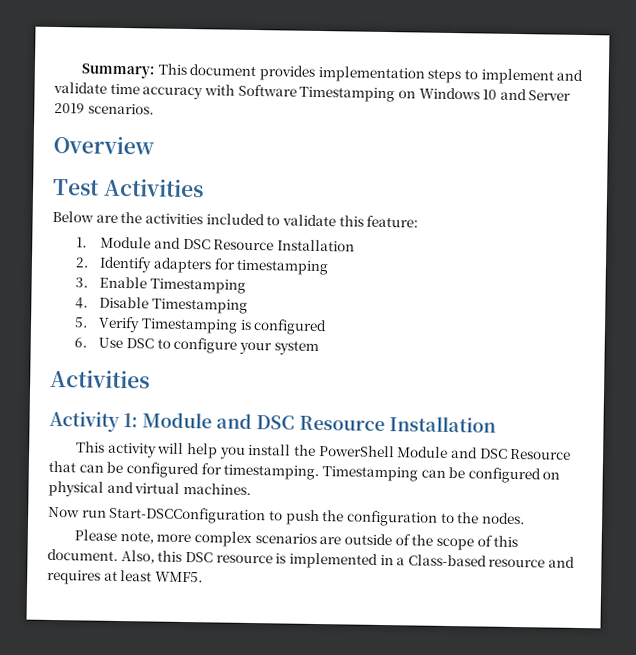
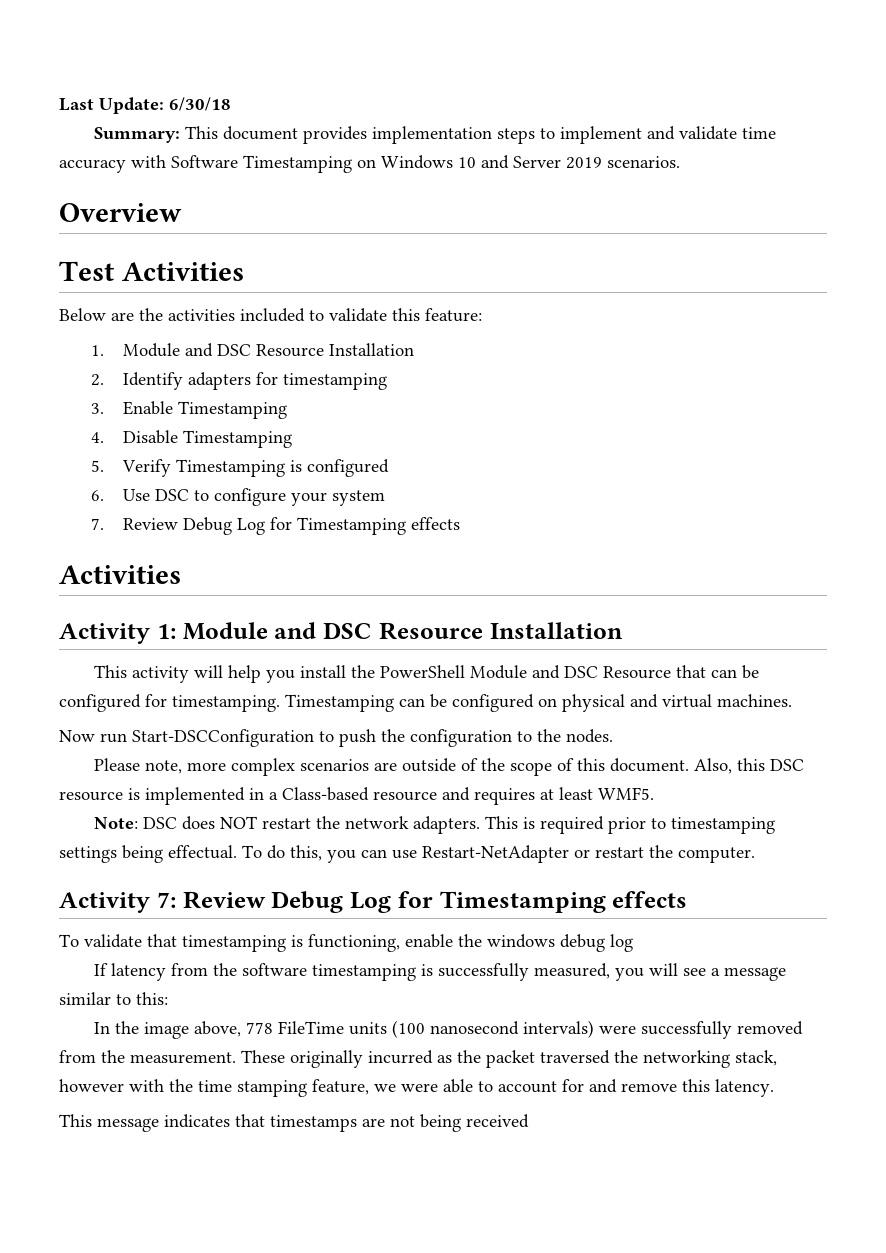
(81, 71) none -> [59,97,231,114] Last Update: 6/30/18 //
(319, 348) none -> [90,517,460,535] // 7. Review Debug Log for Timestamping effects
(203, 577) none -> [94,816,776,834] [59,845,755,863] [59,891,688,913] [59,934,633,952] [94,963,787,981] [59,992,168,1005] [94,1020,804,1039] [59,1050,777,1068] [59,1079,774,1097] [59,1114,529,1132] // Note: DSC does NOT restart the network adapters. This is required prior to timestamping settings being effectual. To do this, you can use Restart-NetAdapter or restart the computer. // Activity 7: Review Debug Log for Timestamping effects // To validate that timestamping is functioning, enable the windows debug log // If latency from the software timestamping is successfully measured, you will see a message similar to this: // In the image above, 778 FileTime units (100 nanosecond intervals) were successfully removed from the measurement. These originally incurred as the packet traversed the networking stack, however with the time stamping feature, we were able to account for and remove this latency. // This message indicates that timestamps are not being received

